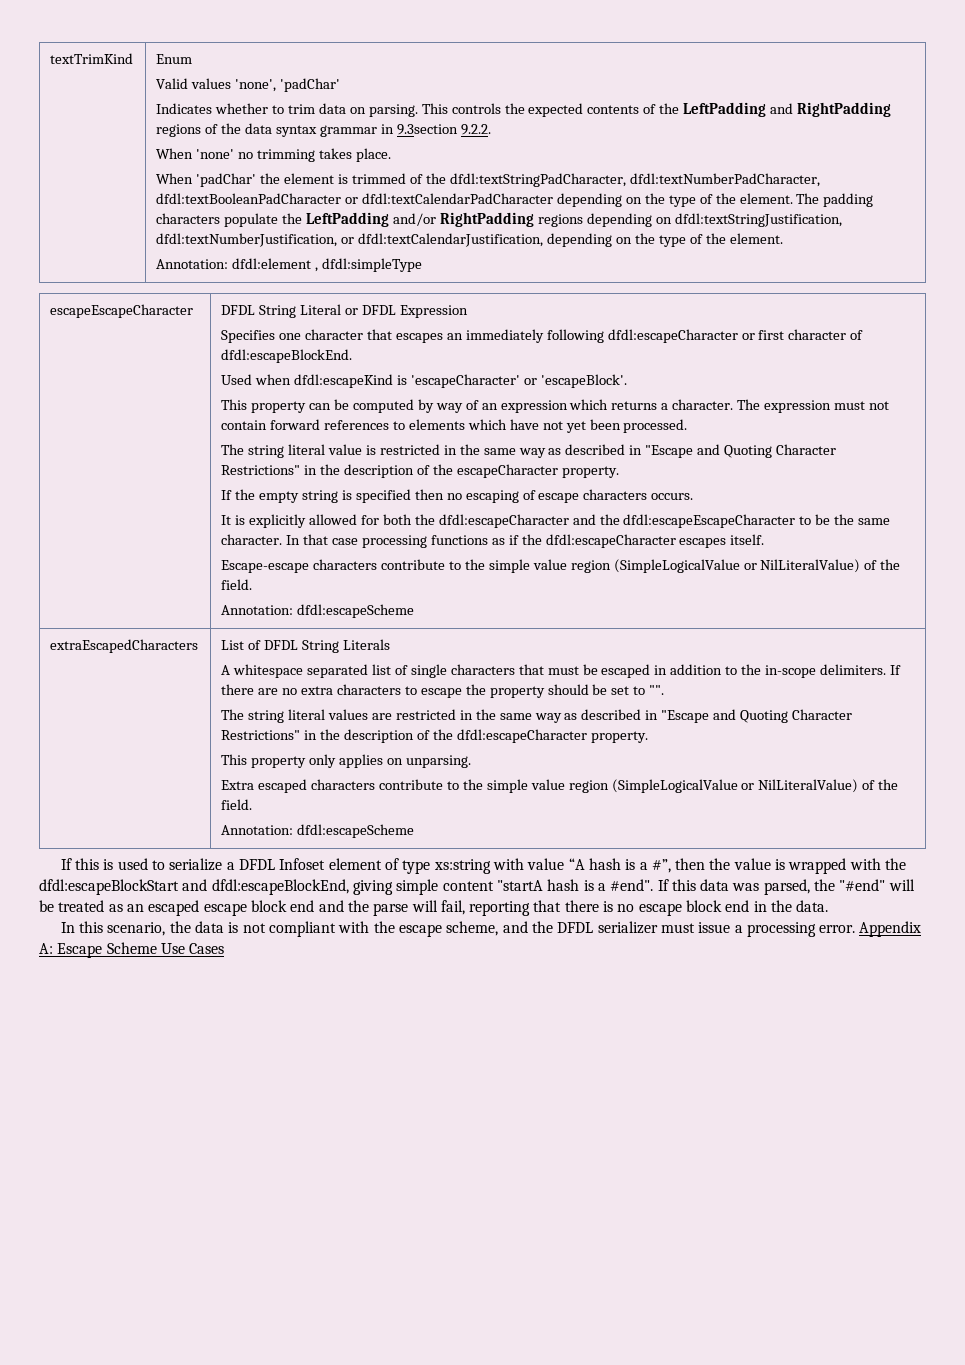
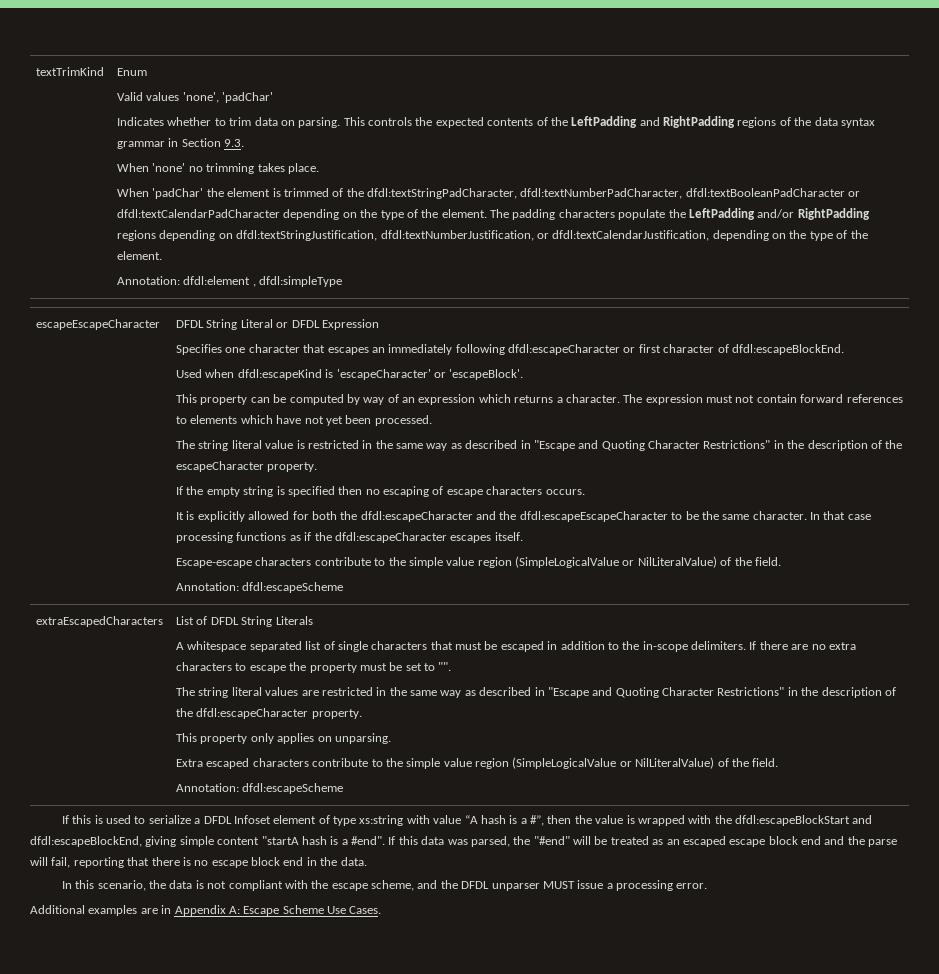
[396,124,491,135] 9.3section 9.2.2. -> [181,138,245,147] Section 9.3.
[547,684,589,695] should -> [359,663,387,671] must
[597,921,695,934] serializer must -> [491,881,575,891] unparser MUST
(856, 929) none -> [30,905,172,916] // Additional examples are in
[189,943,225,954] Cases -> [349,906,382,914] Cases.

